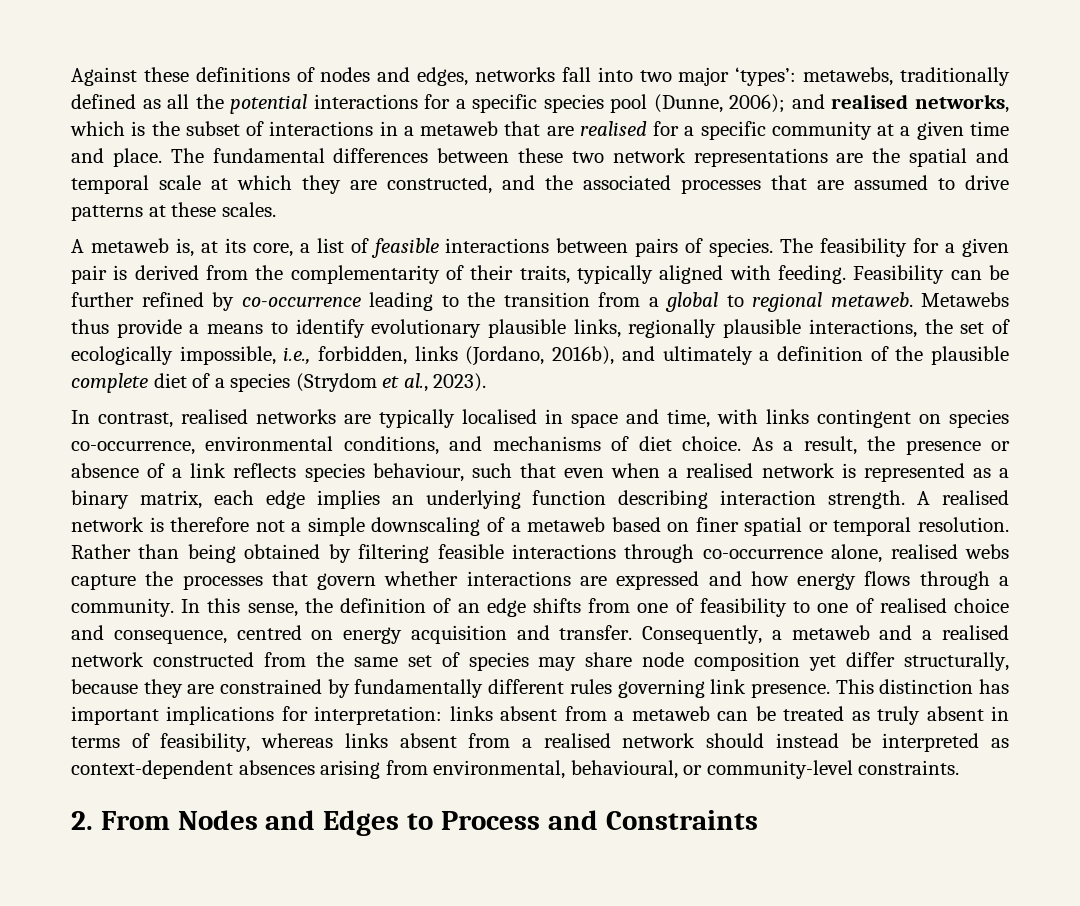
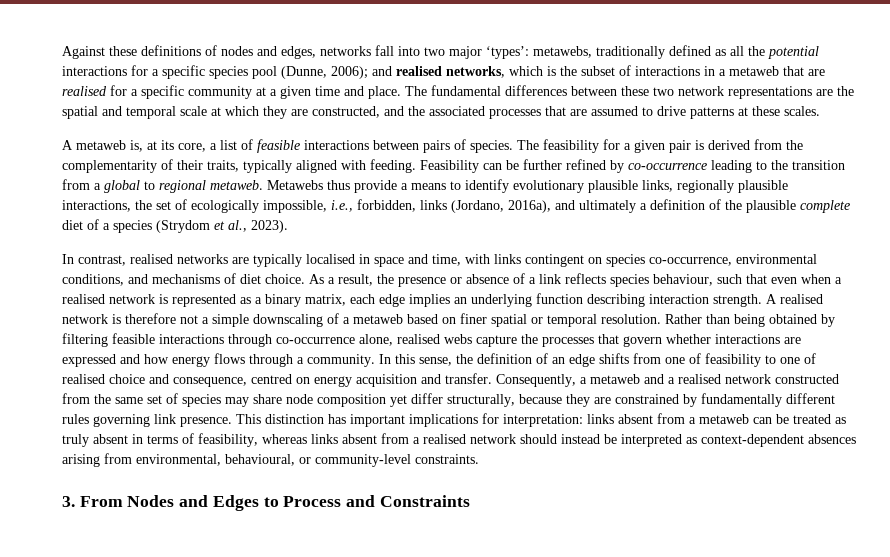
[552,346,615,365] 2016b), -> [508,200,551,213] 2016a),
[71,811,93,830] 2. -> [62,496,75,507] 3.

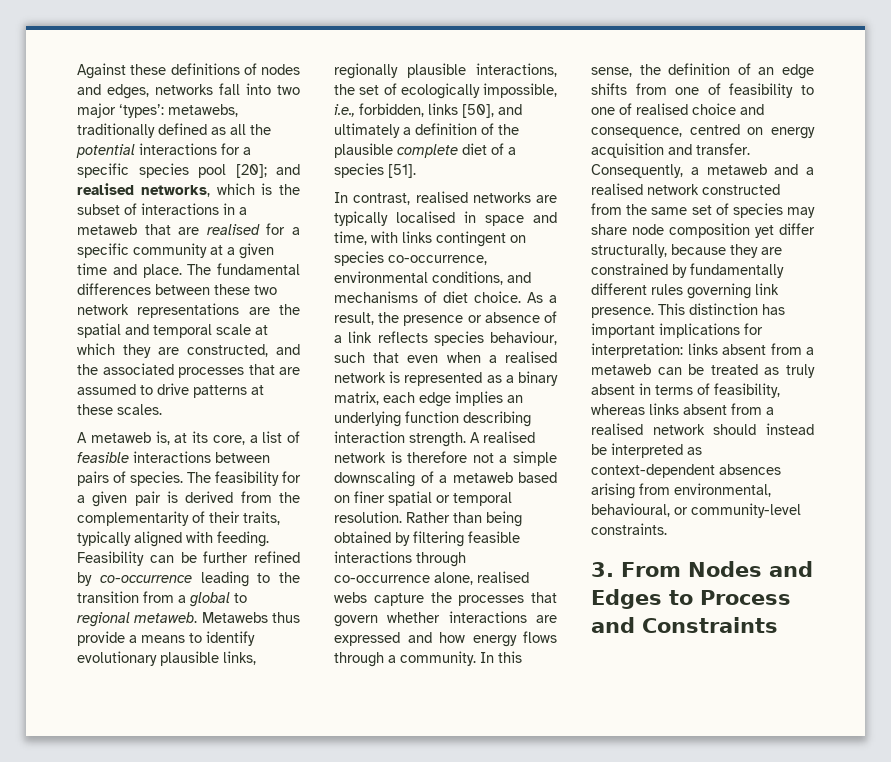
[281,66,368,79] (Dunne, 2006); -> [235,164,267,178] [20];
[451,200,551,213] (Jordano, 2016a), -> [462,104,494,118] [50],
[156,220,288,233] (Strydom et al., 2023). -> [388,164,416,178] [51].

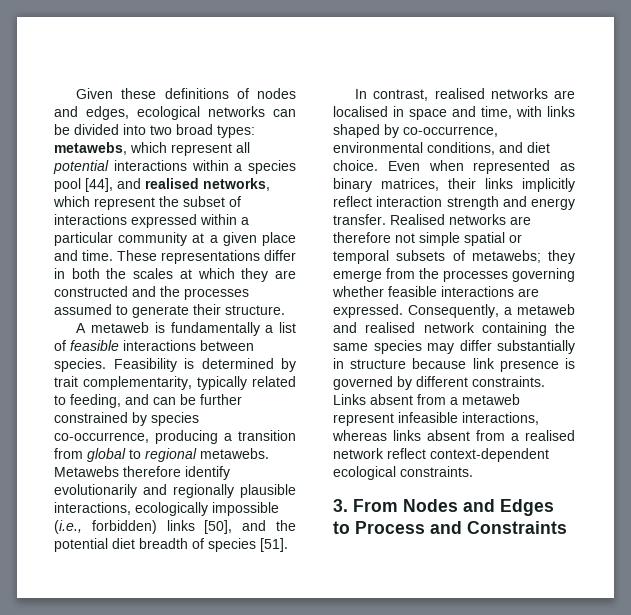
[77,63,126,79] Against -> [76,88,114,99] Given
[155,83,300,95] [77,103,238,118] [77,123,271,138] [76,143,251,158] [77,163,129,178] networks fall into two major ‘types’: metawebs, traditionally defined as all the potential interactions for a specific -> [137,106,296,120] [54,124,255,138] [54,142,250,156] [53,160,243,174] ecological networks can be divided into two broad types: metawebs, which represent all potential interactions within a
[235,164,267,178] [20]; -> [85,178,113,192] [44],
[261,183,273,195] is -> [94,197,155,210] represent
[223,203,247,215] [77,223,300,235] [77,243,274,259] [77,263,300,278] [77,283,277,295] [77,303,300,318] [77,323,251,338] in a metaweb that are realised for a specific community at a given time and place. The fundamental differences between these two network representations are the spatial and temporal scale -> [131,214,249,228] [54,232,296,246] [54,250,296,264] [54,268,174,279] expressed within a particular community at a given place and time. These representations differ in both the scales
[187,344,300,357] [77,363,300,378] [77,383,264,398] [77,404,162,415] [77,431,245,445] constructed, and the associated processes that are assumed to drive patterns at these scales. // A metaweb is, at its core, -> [54,286,249,300] [54,304,285,318] [76,322,260,336] constructed and the processes assumed to generate their structure. // A metaweb is fundamentally
[77,471,301,486] [77,491,300,507] [77,511,280,526] [77,531,269,547] [77,551,300,566] [77,571,300,587] pairs of species. The feasibility for a given pair is derived from the complementarity of their traits, typically aligned with feeding. Feasibility can be further refined by co-occurrence leading to the -> [54,358,296,372] [54,376,296,390] [54,394,242,408] [54,412,199,426] [54,430,232,444] species. Feasibility is determined by trait complementarity, typically related to feeding, and can be further constrained by species co-occurrence, producing a
[178,595,186,603] a -> (83, 453) none
[134,612,300,623] [77,631,255,646] [77,651,256,666] [334,63,557,79] [334,83,557,99] [334,103,522,118] [334,123,519,138] [334,143,516,158] metaweb. Metawebs thus provide a means to identify evolutionary plausible links, regionally plausible interactions, the set of ecologically impossible, i.e., forbidden, links [50], and ultimately a definition of the plausible complete diet of a -> [200,448,269,459] [54,466,230,480] [54,484,296,498] [54,502,279,516] [54,520,296,534] [54,538,204,552] metawebs. Metawebs therefore identify evolutionarily and regionally plausible interactions, ecologically impossible (i.e., forbidden) links [50], and the potential diet breadth of
[334,211,388,226] typically -> (575, 94) none
[436,231,526,247] [334,251,384,266] contingent on species -> [333,124,399,138] shaped by
[334,291,557,303] [334,311,557,326] [334,331,557,346] [334,351,557,363] [334,371,558,386] [334,391,523,407] [334,411,531,427] [334,431,535,447] [334,451,557,466] [334,471,557,487] [334,491,512,506] [334,511,522,527] [334,531,520,547] [334,551,466,567] [334,571,529,585] [334,592,557,606] [334,611,557,627] [334,631,557,647] [334,651,522,667] [591,63,814,79] [591,83,814,98] [591,103,764,115] [591,124,815,139] [591,143,750,158] mechanisms of diet choice. As a result, the presence or absence of a link reflects species behaviour, such that even when a realised network is represented as a binary matrix, each edge implies an underlying function describing interaction strength. A realised network is therefore not a simple downscaling of a metaweb based on finer spatial or temporal resolution. Rather than being obtained by filtering feasible interactions through co-occurrence alone, realised webs capture the processes that govern whether interactions are expressed and how energy flows through a community. In this sense, the definition of an edge shifts from one of feasibility to one of realised choice and consequence, centred on energy acquisition and transfer. -> [527,142,550,153] [333,160,575,174] [333,178,575,192] [333,196,575,210] [333,214,531,225] [333,232,522,246] [333,250,575,264] [333,268,575,282] [332,286,539,297] [333,304,403,318] diet choice. Even when represented as binary matrices, their links implicitly reflect interaction strength and energy transfer. Realised networks are therefore not simple spatial or temporal subsets of metawebs; they emerge from the processes governing whether feasible interactions are expressed.
[806,167,814,175] [591,183,780,195] [591,203,815,218] [591,223,815,238] [591,244,782,258] [591,263,784,278] [591,283,779,299] [591,303,785,318] [591,323,763,338] [591,343,814,358] [591,364,815,378] [591,383,780,398] a realised network constructed from the same set of species may share node composition yet differ structurally, because they are constrained by fundamentally different rules governing link presence. This distinction has important implications for interpretation: links absent from a metaweb can be treated as truly absent in terms of feasibility, -> [365,322,575,336] [333,340,575,354] [333,358,575,372] [333,376,545,390] [333,394,520,405] [333,412,539,426] realised network containing the same species may differ substantially in structure because link presence is governed by different constraints. Links absent from a metaweb represent infeasible interactions,
[713,423,814,435] [591,443,702,458] [591,464,781,478] [591,483,771,499] [591,503,801,518] should instead be interpreted as context-dependent absences arising from environmental, behavioural, or community-level -> [387,448,549,462] [333,466,396,480] reflect context-dependent ecological

